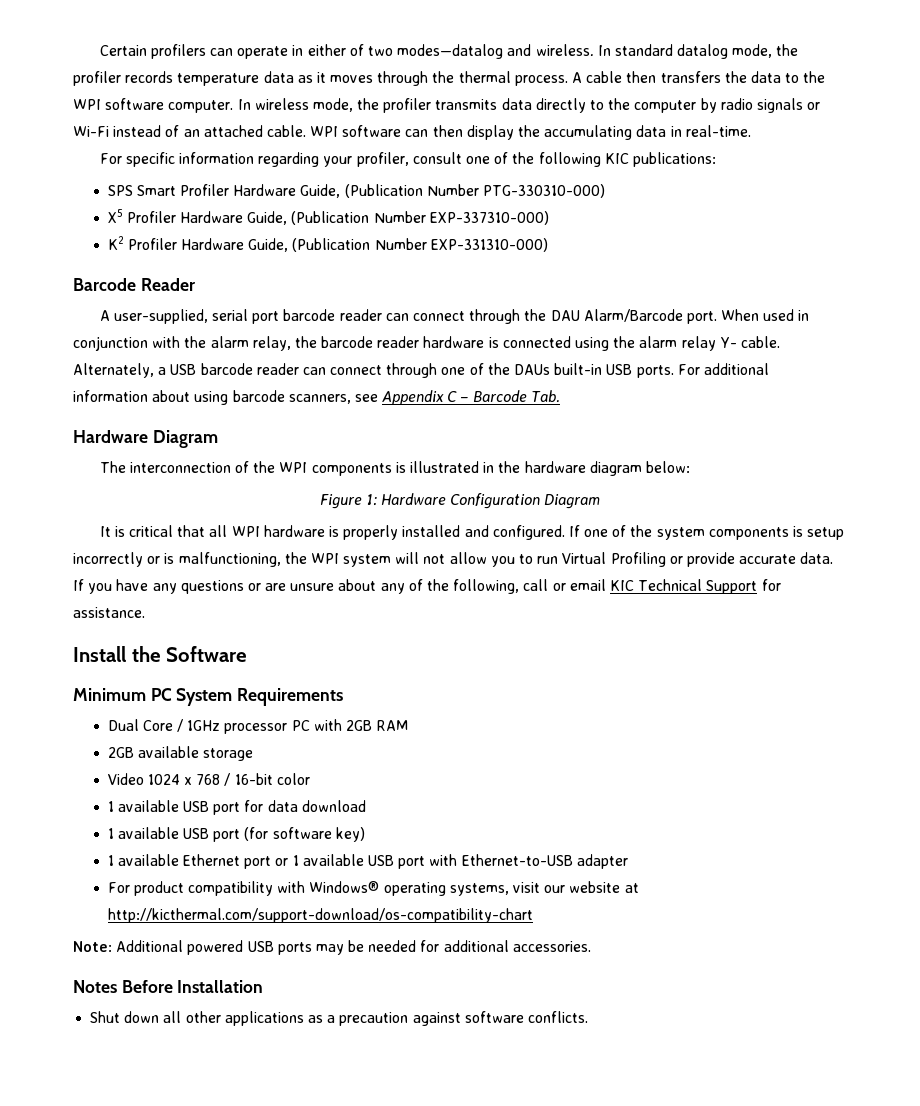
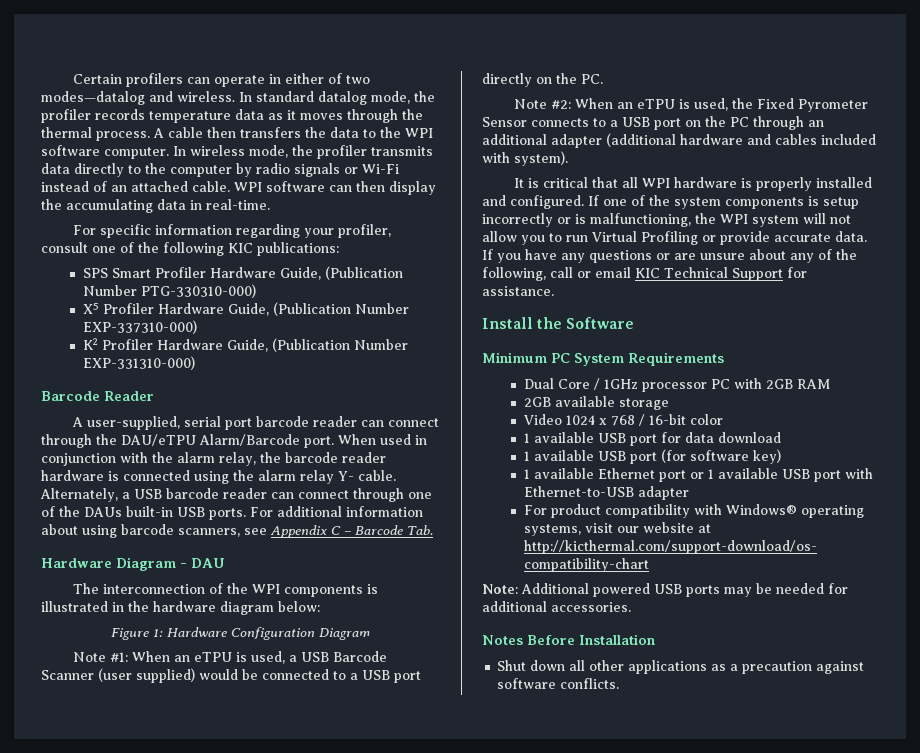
[550,310,580,321] DAU -> [121,434,196,446] DAU/eTPU
(218, 439) none -> [180,558,224,568] - DAU
(601, 501) none -> [73,651,388,664] [41,668,421,683] [482,73,603,87] [514,98,869,112] [482,116,824,130] [482,133,876,148] [482,151,568,166] // Note #1: When an eTPU is used, a USB Barcode Scanner (user supplied) would be connected to a USB port directly on the PC. // Note #2: When an eTPU is used, the Fixed Pyrometer Sensor connects to a USB port on the PC through an additional adapter (additional hardware and cables included with system).

